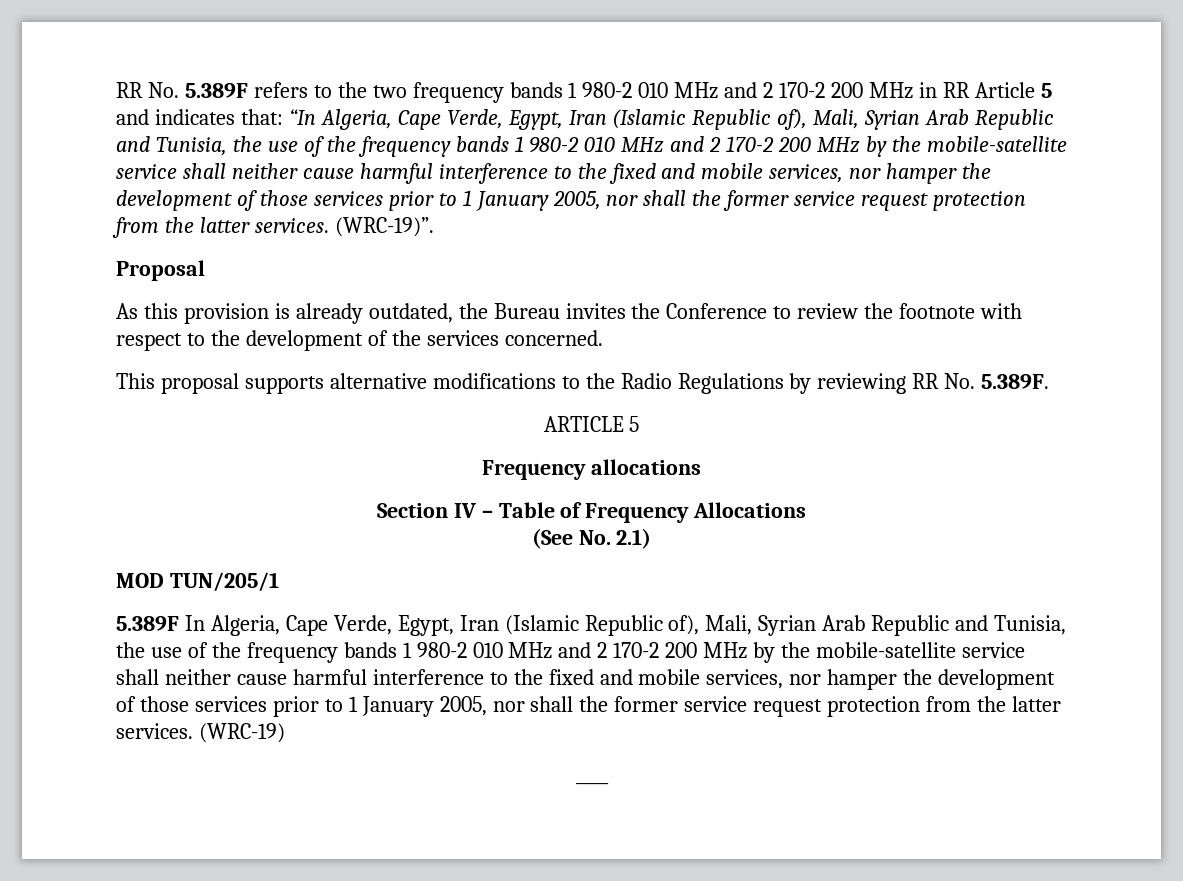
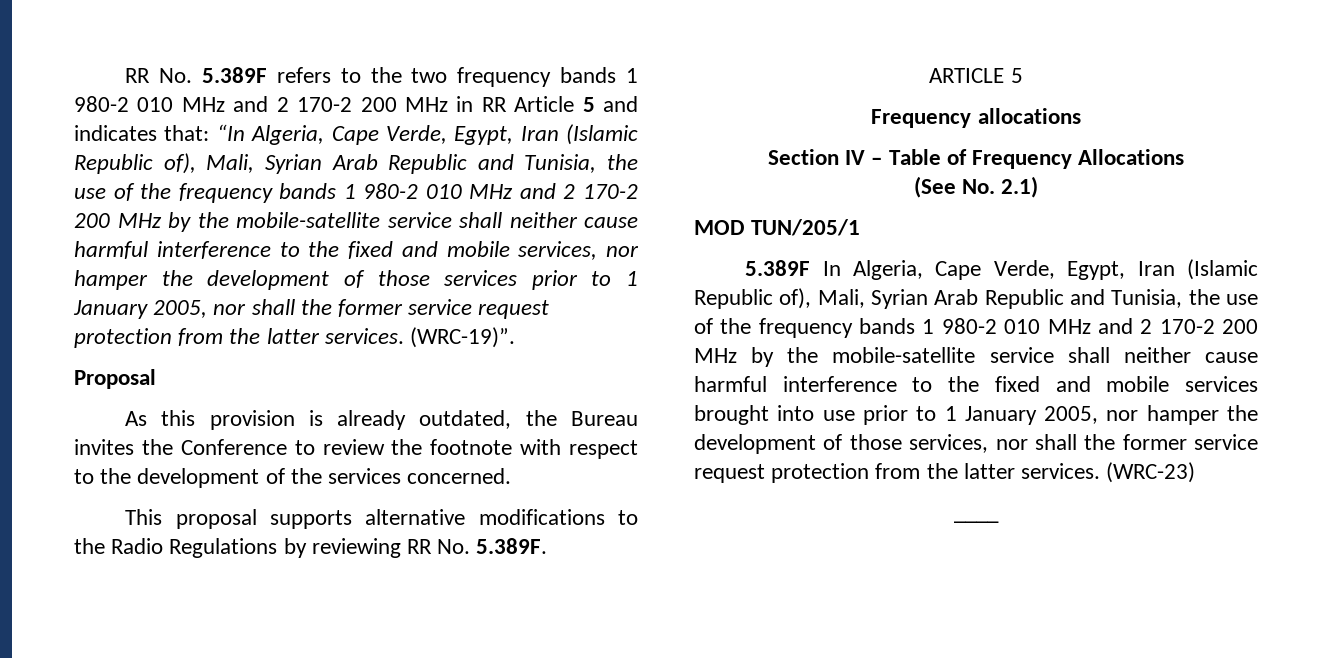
[706,669,1056,690] [116,696,487,717] services, nor hamper the development of those services prior to 1 January 2005, -> [1185,376,1258,392] [694,405,1258,425] [694,434,989,454] services brought into use prior to 1 January 2005, nor hamper the development of those services,
[198,723,285,743] (WRC-19) -> [1106,462,1196,483] (WRC-23)

